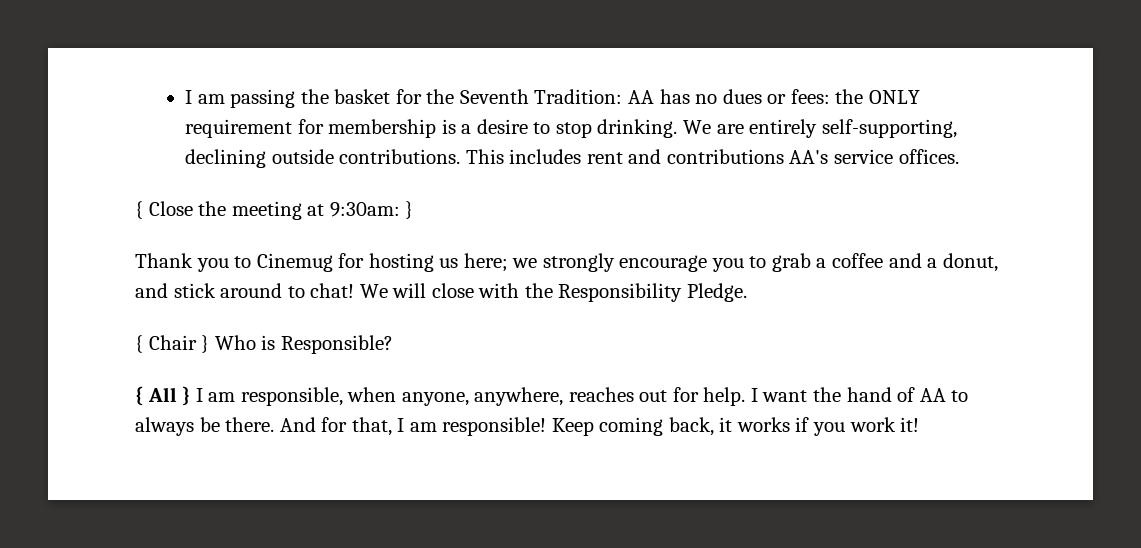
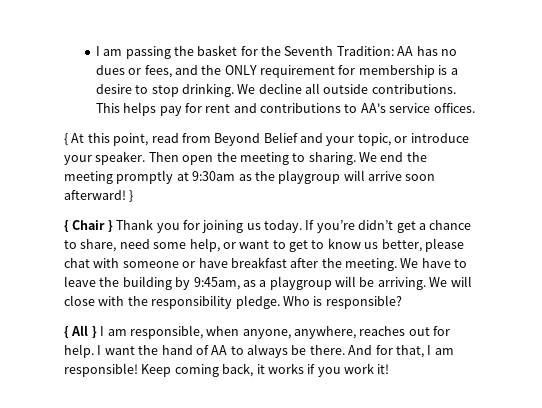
[790,89,830,104] fees: -> [144,65,198,78] fees, and
[716,119,957,138] [185,149,582,168] are entirely self-supporting, declining outside contributions. This includes -> [258,83,456,94] [95,102,202,116] decline all outside contributions. This helps pay for
(784, 156) none -> [344,104,358,113] to
[148,201,414,220] [135,253,998,272] [135,283,355,298] Close the meeting at 9:30am: } // Thank you to Cinemug for hosting us here; we strongly encourage you to grab a coffee and a donut, and stick around to chat! -> [71,132,469,146] [64,151,427,165] [64,170,436,184] [64,190,134,202] [64,219,472,233] [64,238,464,252] [64,257,468,271] [64,276,426,290] At this point, read from Beyond Belief and your topic, or introduce your speaker. Then open the meeting to sharing. We end the meeting promptly at 9:30am as the playgroup will arrive soon afterward! } // { Chair } Thank you for joining us today. If you’re didn’t get a chance to share, need some help, or want to get to know us better, please chat with someone or have breakfast after the meeting. We have to leave the building by 9:45am, as a playgroup will be arriving.
[558,283,747,302] [135,335,210,353] Responsibility Pledge. // { Chair } -> [151,295,280,309] responsibility pledge.
[280,335,393,354] Responsible? -> [325,295,402,309] responsible?

